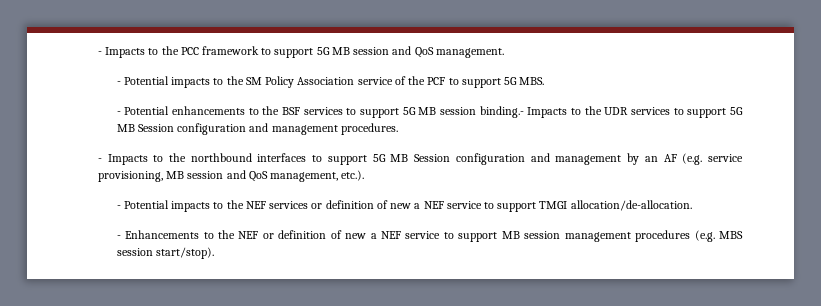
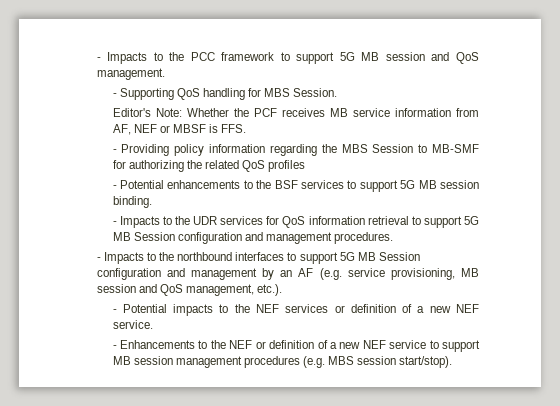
[123,76,545,88] Potential impacts to the SM Policy Association service of the PCF to support 5G MBS. -> [119,88,338,100] [112,108,479,117] [112,124,247,135] [112,144,479,156] [112,160,306,172] Supporting QoS handling for MBS Session. // Editor's Note: Whether the PCF receives MB service information from AF, NEF or MBSF is FFS. // - Providing policy information regarding the MBS Session to MB-SMF for authorizing the related QoS profiles
[479,106,524,118] binding.- -> [112,196,152,208] [112,221,117,225] binding. // -
(670, 111) none -> [266,216,409,228] for QoS information retrieval
[390,200,692,212] new a NEF service to support TMGI allocation/de-allocation. -> [417,304,480,313] [112,320,153,329] a new NEF service.
[345,233,377,239] new a -> [329,342,361,349] a new

